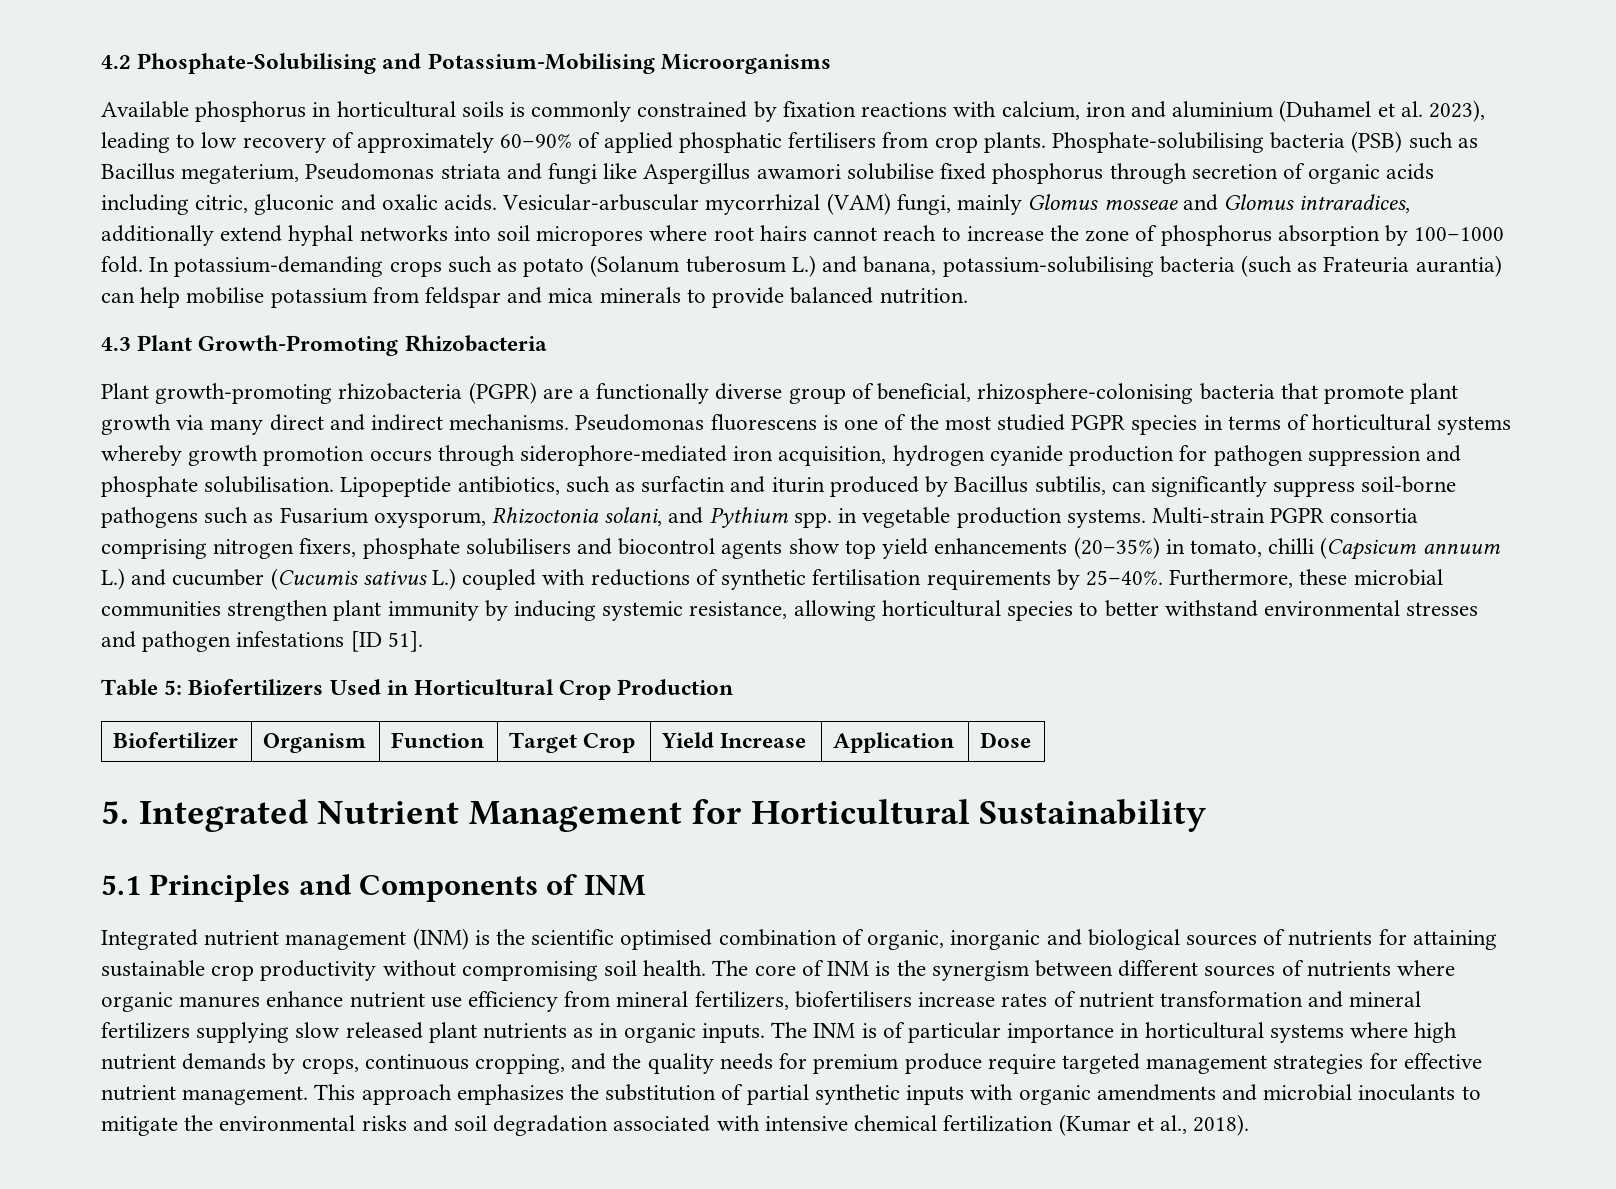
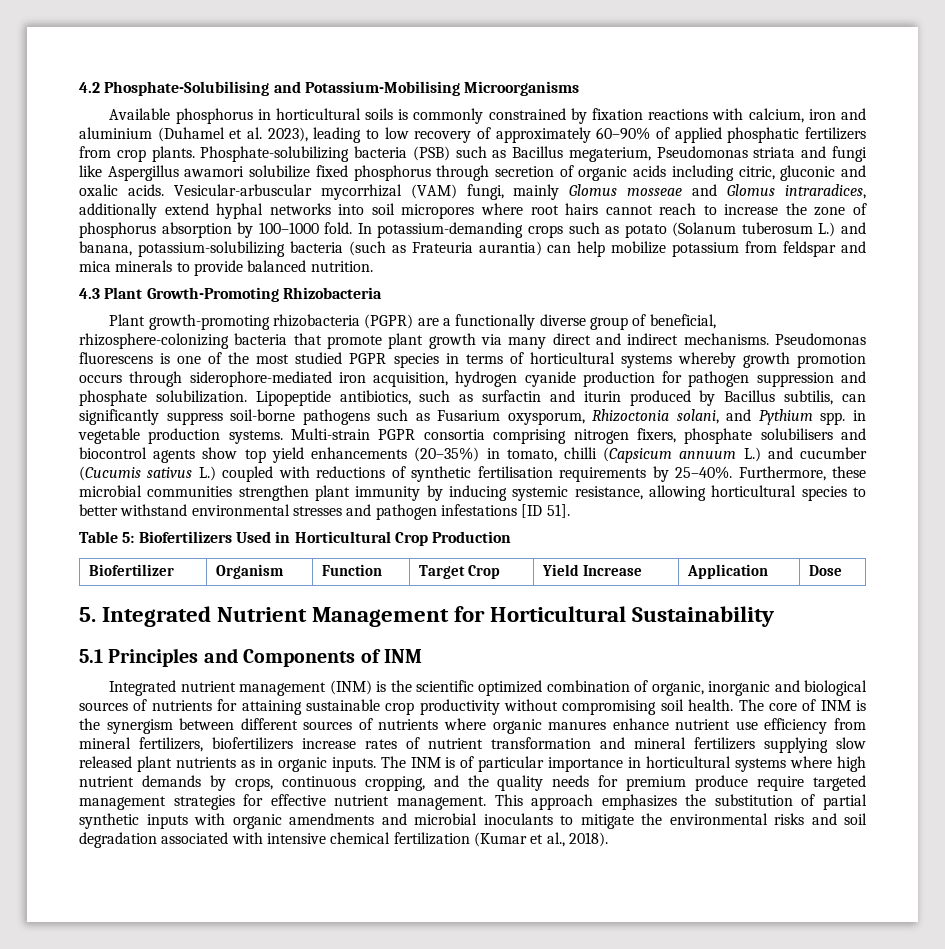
[788,132,877,148] fertilisers -> [804,127,866,140] fertilizers
[1051,132,1264,153] Phosphate-solubilising -> [200,146,350,162] Phosphate-solubilizing
[846,163,934,180] solubilise -> [249,165,311,178] solubilize
[942,256,1154,277] potassium-solubilising -> [137,241,285,257] potassium-solubilizing
[186,287,265,304] mobilise -> [611,241,667,254] mobilize
[977,383,1194,404] rhizosphere-colonising -> [79,333,229,349] rhizosphere-colonizing
[204,476,335,493] solubilisation. -> [155,390,247,403] solubilization.
[620,929,713,950] optimised -> [478,680,543,696] optimized
[794,991,912,1008] biofertilisers -> [212,737,293,750] biofertilizers

